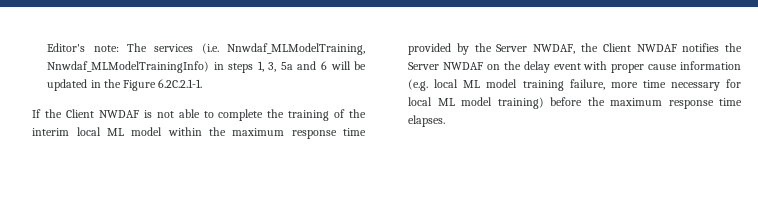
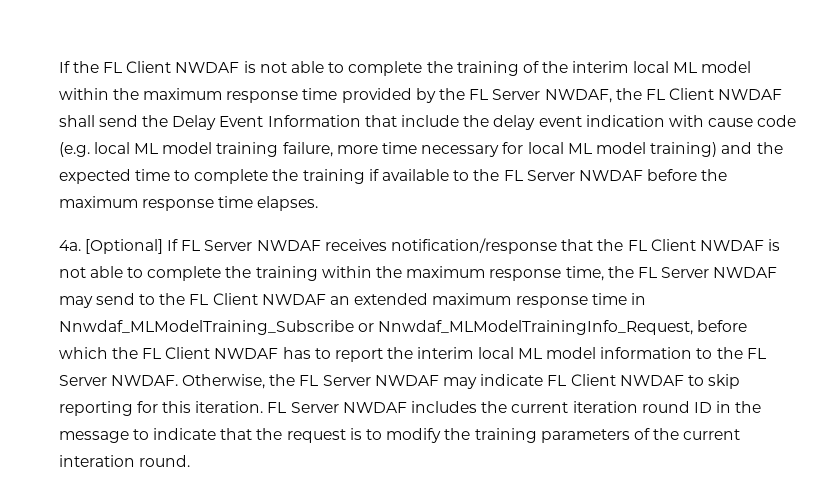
[47,43,365,55] [47,61,367,73] [47,79,203,91] Editor's note: The services (i.e. Nnwdaf_MLModelTraining, Nnwdaf_MLModelTrainingInfo) in steps 1, 3, 5a and 6 will be updated in the Figure 6.2C.2.1-1. // -> (58, 67) none
(63, 113) none -> [103,62,123,73] FL
(492, 47) none -> [469,89,489,100] FL
[602,43,742,52] [408,61,741,73] Client NWDAF notifies the Server NWDAF on the delay event with proper cause information -> [645,88,783,100] [58,115,797,130] FL Client NWDAF shall send the Delay Event Information that include the delay event indication with cause code
(544, 103) none -> [721,142,783,154] [58,169,643,184] and the expected time to complete the training if available to the FL Server NWDAF
(446, 121) none -> [58,238,781,254] [58,266,778,281] [58,293,646,308] [58,320,748,335] [58,347,766,362] [58,374,741,389] [58,401,762,416] [58,428,741,443] [58,455,190,467] // 4a. [Optional] If FL Server NWDAF receives notification/response that the FL Client NWDAF is not able to complete the training within the maximum response time, the FL Server NWDAF may send to the FL Client NWDAF an extended maximum response time in Nnwdaf_MLModelTraining_Subscribe or Nnwdaf_MLModelTrainingInfo_Request, before which the FL Client NWDAF has to report the interim local ML model information to the FL Server NWDAF. Otherwise, the FL Server NWDAF may indicate FL Client NWDAF to skip reporting for this iteration. FL Server NWDAF includes the current iteration round ID in the message to indicate that the request is to modify the training parameters of the current interation round.

